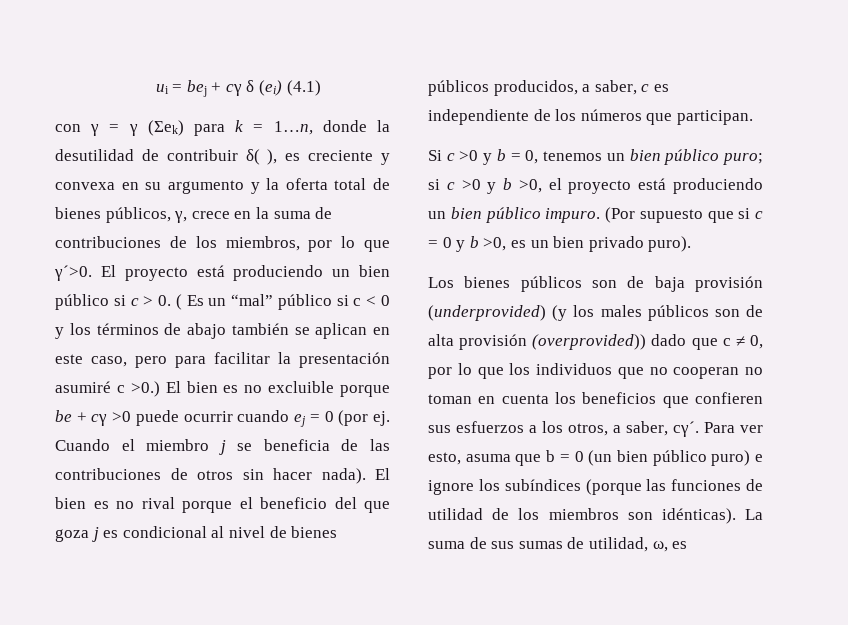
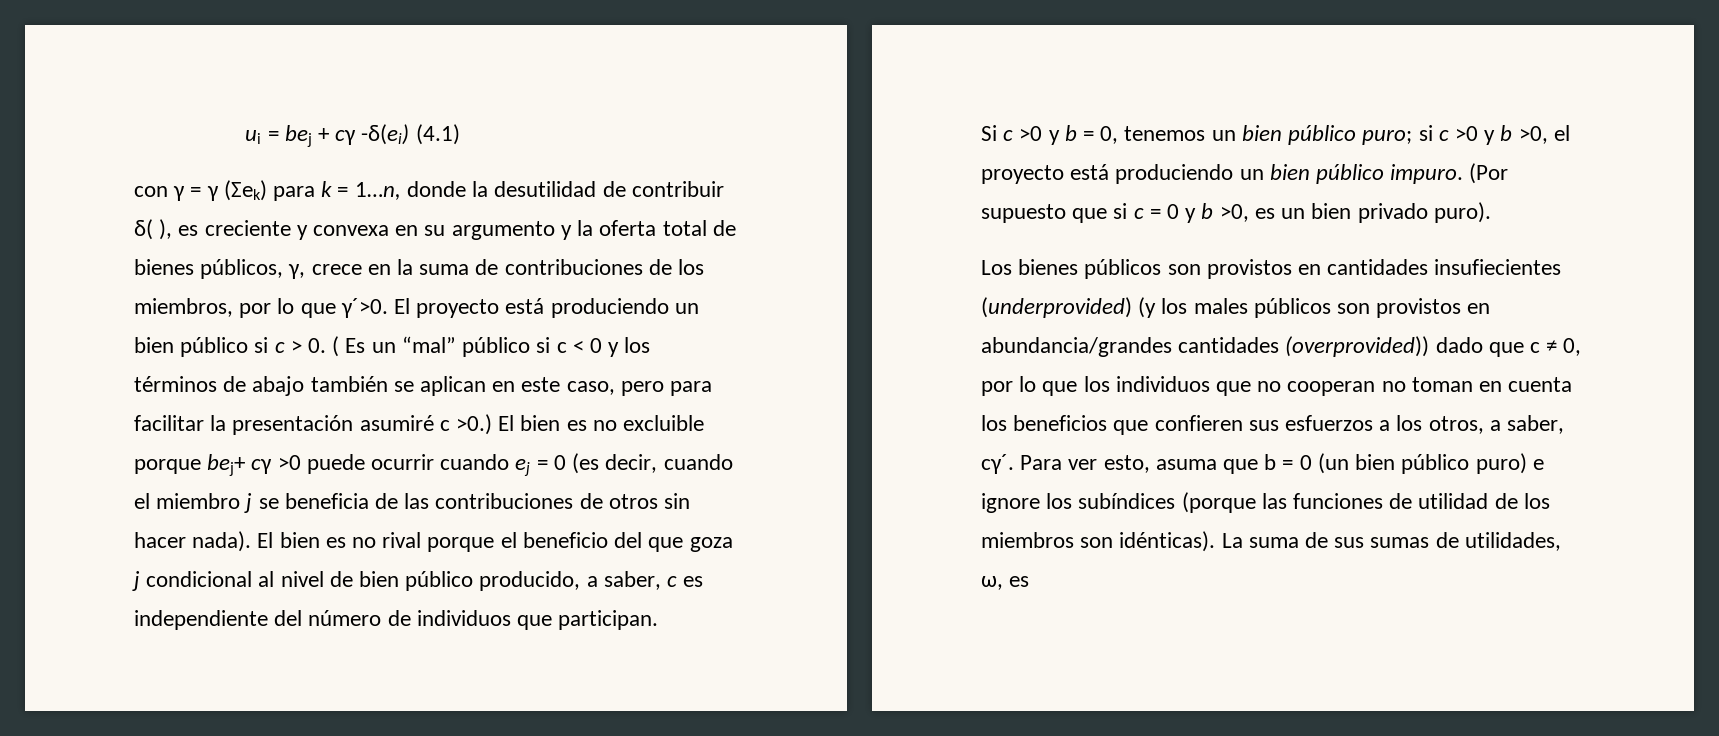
[246,80,283,96] δ (ei) -> [361,124,410,145] -δ(ei)
[55,410,87,422] be + -> [207,454,246,476] bej+
[338,410,390,426] [55,439,110,451] (por ej. Cuando -> [572,453,733,474] (es decir, cuando
[103,530,119,538] es -> (140, 581) none
[291,526,338,538] [428,80,578,96] bienes públicos producidos, -> [359,571,581,591] bien público producido,
[533,109,642,121] de los números -> [274,610,511,626] del número de individuos
[627,276,763,292] de baja provisión -> [1206,259,1562,279] provistos en cantidades insufiecientes
[746,305,763,317] [428,334,528,350] de alta provisión -> [1376,298,1491,318] [981,337,1280,357] provistos en abundancia/grandes cantidades
[588,537,648,552] utilidad, -> [1464,532,1561,551] utilidades,

